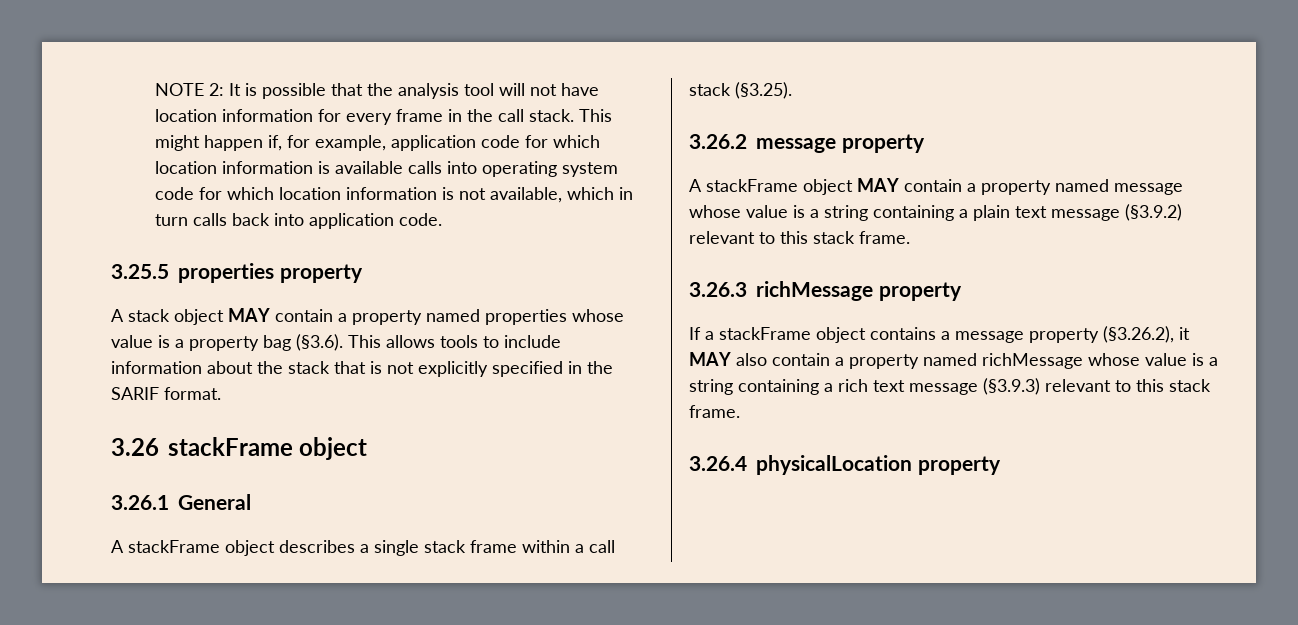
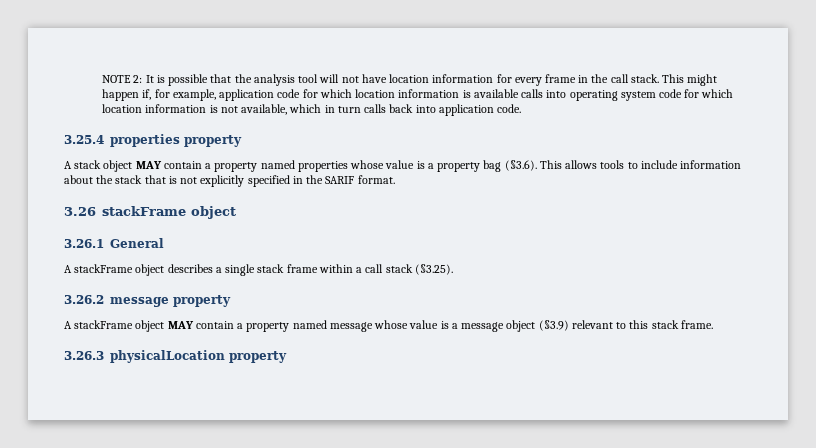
[111,264,169,279] 3.25.5 -> [64,135,104,144] 3.25.4
[824,204,1182,221] [689,231,910,244] [689,281,962,301] [689,326,1190,343] [689,352,1218,369] [689,378,1211,395] [689,405,740,418] [689,456,747,471] string containing a plain text message (§3.9.2) relevant to this stack frame. // 3.26.3 richMessage property // If a stackFrame object contains a message property (§3.26.2), it MAY also contain a property named richMessage whose value is a string containing a rich text message (§3.9.3) relevant to this stack frame. // 3.26.4 -> [461,320,713,332] [64,351,104,360] message object (§3.9) relevant to this stack frame. // 3.26.3

